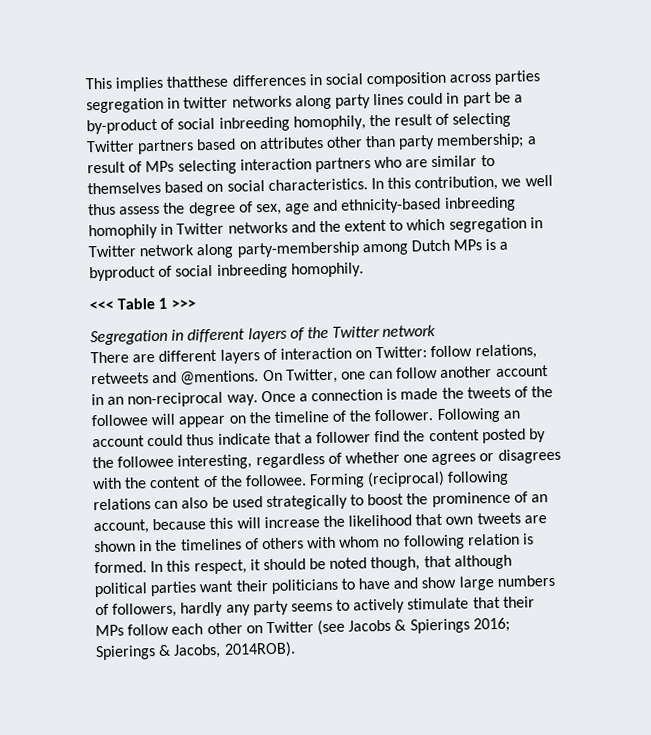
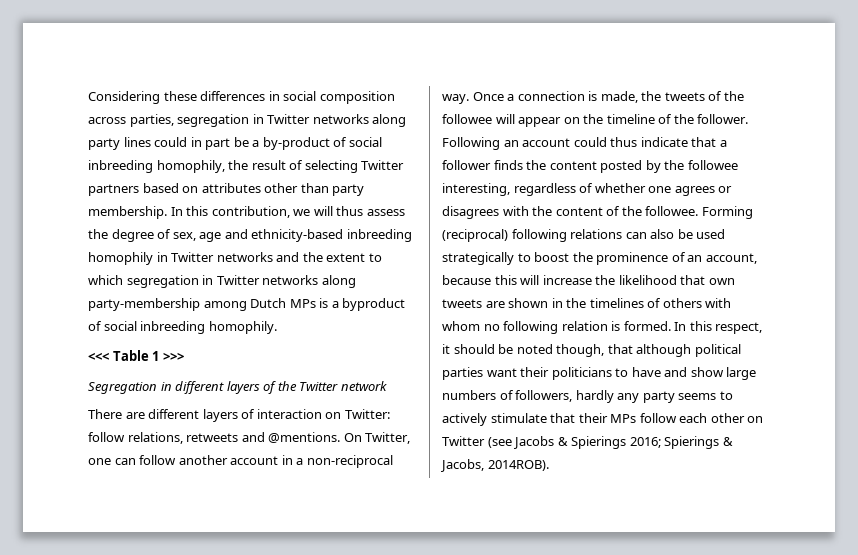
[85,75,229,92] This implies thatthese -> [88,91,197,104] Considering these
[494,70,541,85] [86,96,229,114] parties segregation in twitter -> [129,114,311,127] parties, segregation in Twitter
[436,133,537,149] [87,154,495,175] [87,178,368,195] membership; a result of MPs selecting interaction partners who are similar to themselves based on social characteristics. -> [88,206,167,219] membership.
[524,174,553,187] well -> [313,206,333,216] will
[139,244,195,257] network -> [262,275,319,285] networks
[107,396,125,405] an -> [296,458,304,465] a
[400,387,439,400] made -> [600,91,638,103] made,
[374,430,401,443] find -> [493,160,523,170] finds

